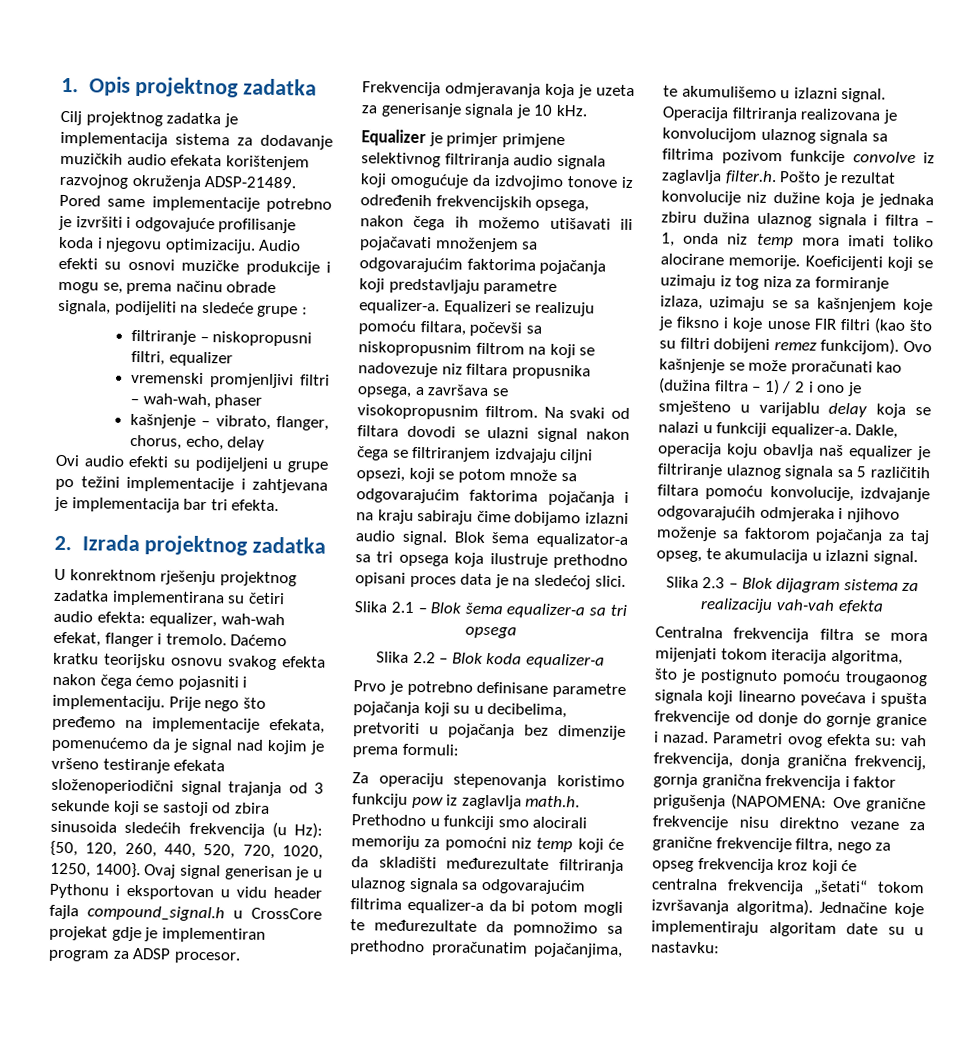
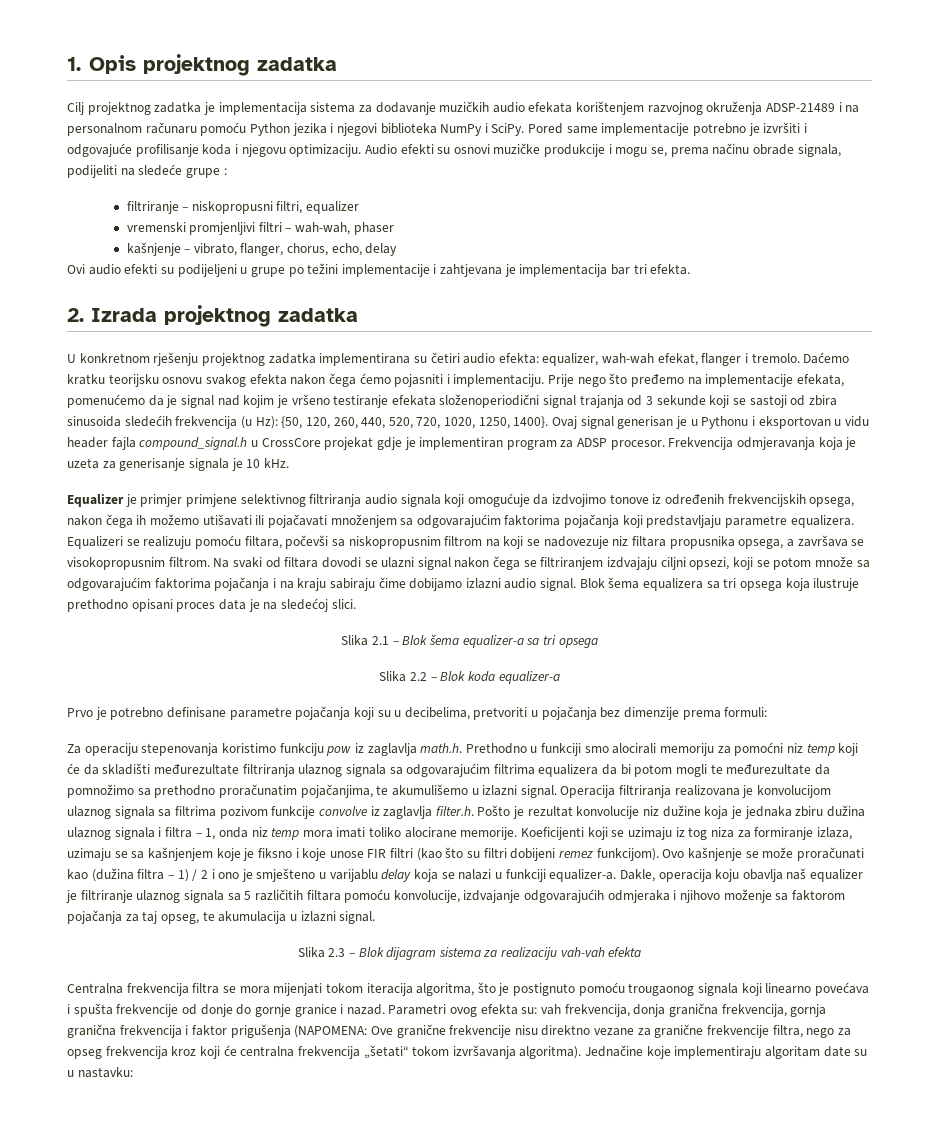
[204,175,297,189] ADSP-21489. -> [766,102,860,113] [67,122,525,136] ADSP-21489 i na personalnom računaru pomoću Python jezika i njegovi biblioteka NumPy i SciPy.
[69,569,157,582] konrektnom -> [79,353,150,363] konkretnom
[359,299,440,315] equalizer-a. -> [790,515,854,528] equalizera.
[536,532,628,548] equalizator-a -> [643,578,704,591] equalizera
[406,898,484,914] equalizer-a -> [538,764,599,777] equalizera
[854,755,926,771] frekvencij, -> [721,1004,787,1017] frekvencija,

